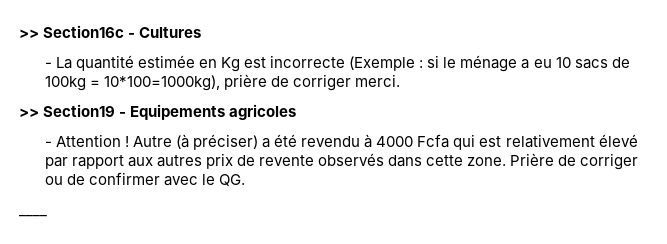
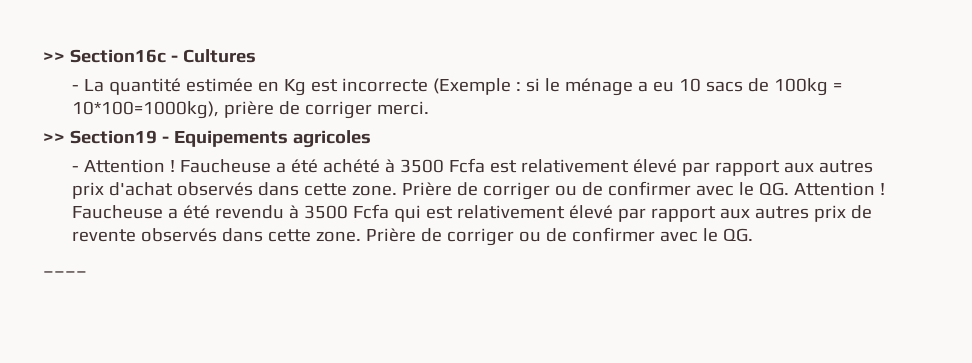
[132,134,259,150] Autre (à préciser) -> [179,158,873,176] [71,181,885,200] [71,205,163,219] Faucheuse a été achété à 3500 Fcfa est relativement élevé par rapport aux autres prix d'achat observés dans cette zone. Prière de corriger ou de confirmer avec le QG. Attention ! Faucheuse
[376,136,414,147] 4000 -> [303,205,348,219] 3500

